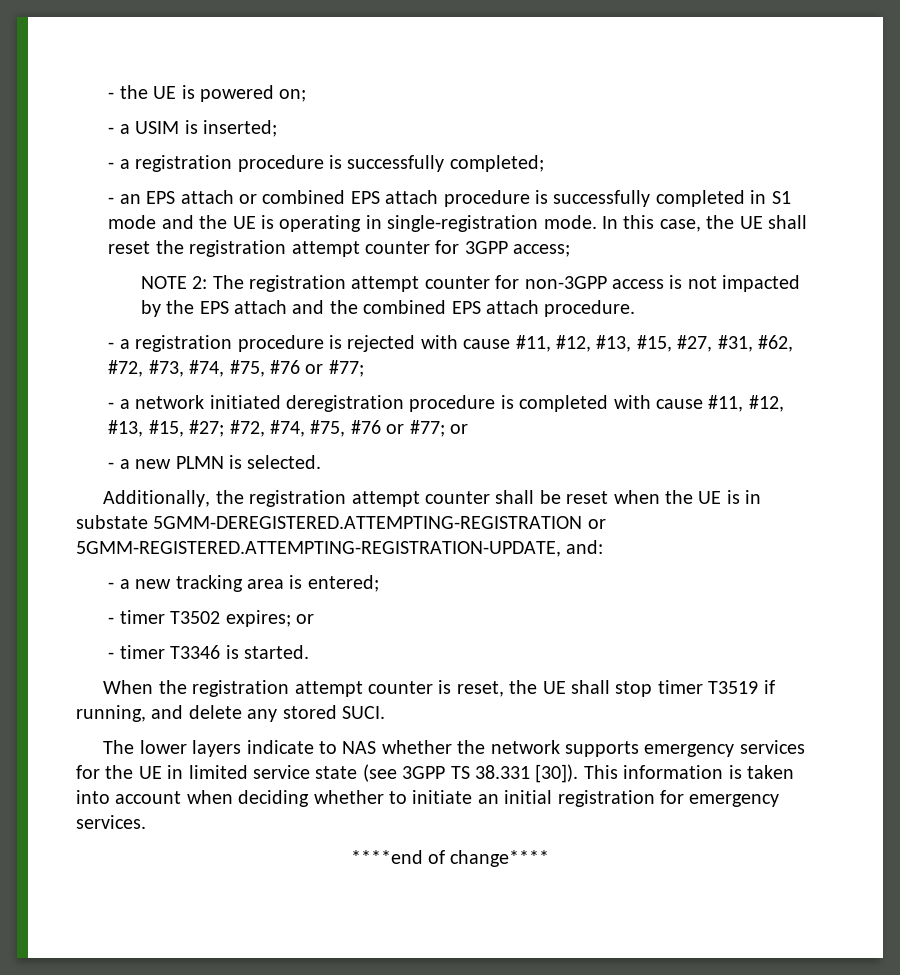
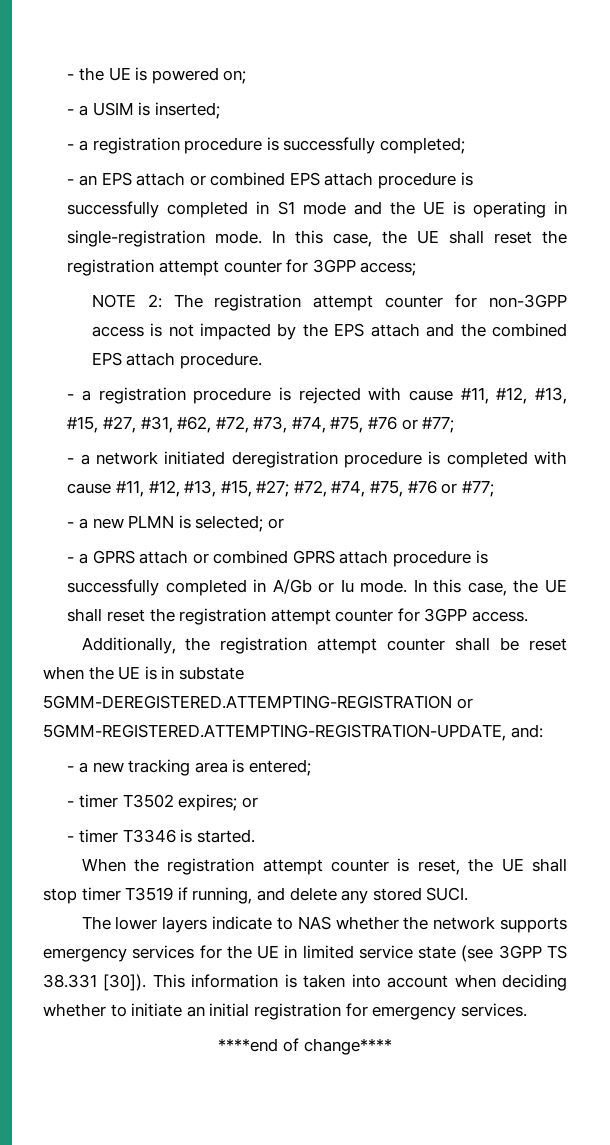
[450,424,469,434] or -> (494, 488) none
[247,455,322,469] selected. -> [195,515,284,532] [67,550,488,567] [67,579,567,596] [67,608,529,625] selected; or // - a GPRS attach or combined GPRS attach procedure is successfully completed in A/Gb or Iu mode. In this case, the UE shall reset the registration attempt counter for 3GPP access.

